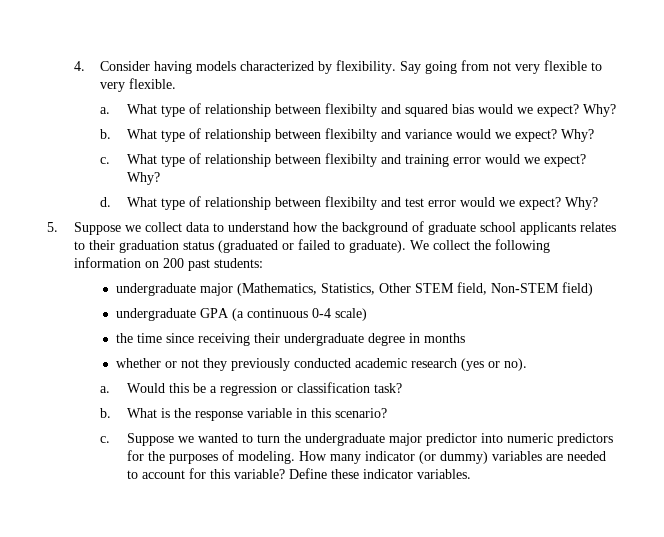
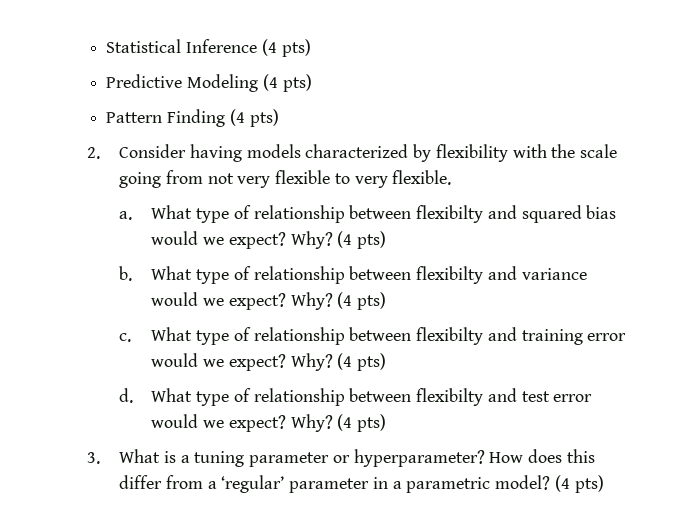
[73,61,85,71] 4. -> [106,39,311,57] [106,74,312,92] [106,109,279,127] [87,147,101,159] Statistical Inference (4 pts) // Predictive Modeling (4 pts) // Pattern Finding (4 pts) // 2.
[336,60,422,74] flexibility. Say -> [435,144,618,162] flexibility with the scale
(617, 110) none -> [337,231,387,249] (4 pts)
(595, 135) none -> [337,292,387,310] (4 pts)
(161, 178) none -> [337,353,387,371] (4 pts)
[47,221,616,235] [73,239,550,253] [73,257,263,271] [115,282,593,296] [115,308,367,321] [115,333,465,346] [115,358,527,371] [100,382,403,396] [100,408,388,421] [100,433,614,446] [127,450,607,464] [127,468,472,479] // 5. Suppose we collect data to understand how the background of graduate school applicants relates to their graduation status (graduated or failed to graduate). We collect the following information on 200 past students: // undergraduate major (Mathematics, Statistics, Other STEM field, Non-STEM field) // undergraduate GPA (a continuous 0-4 scale) // the time since receiving their undergraduate degree in months // whether or not they previously conducted academic research (yes or no). // a. Would this be a regression or classification task? // b. What is the response variable in this scenario? // c. Suppose we wanted to turn the undergraduate major predictor into numeric predictors for the purposes of modeling. How many indicator (or dummy) variables are needed to account for this variable? Define these indicator variables. -> [337,414,387,432] [87,449,595,467] [119,475,604,493] (4 pts) // 3. What is a tuning parameter or hyperparameter? How does this differ from a ‘regular’ parameter in a parametric model? (4 pts)

